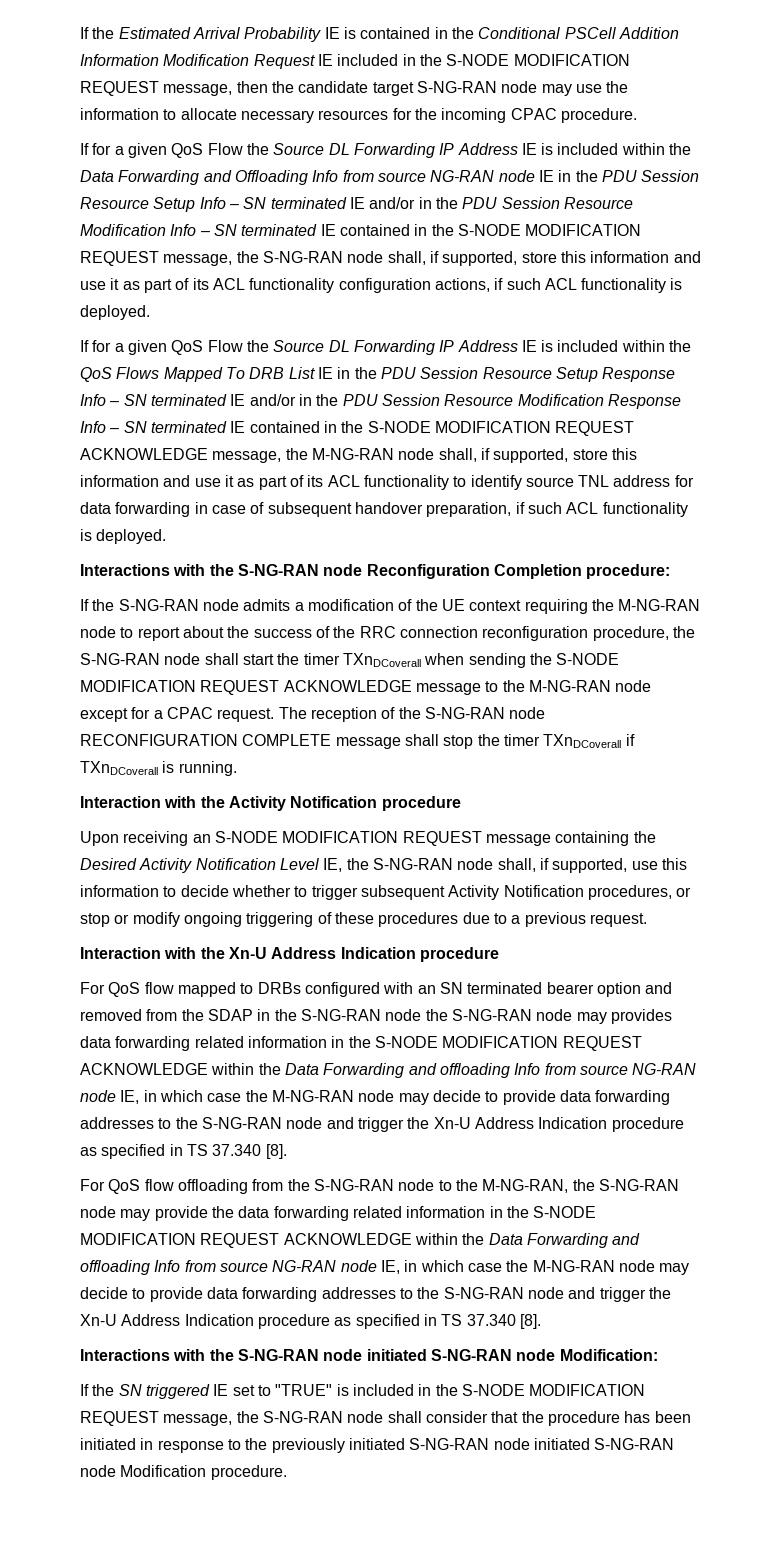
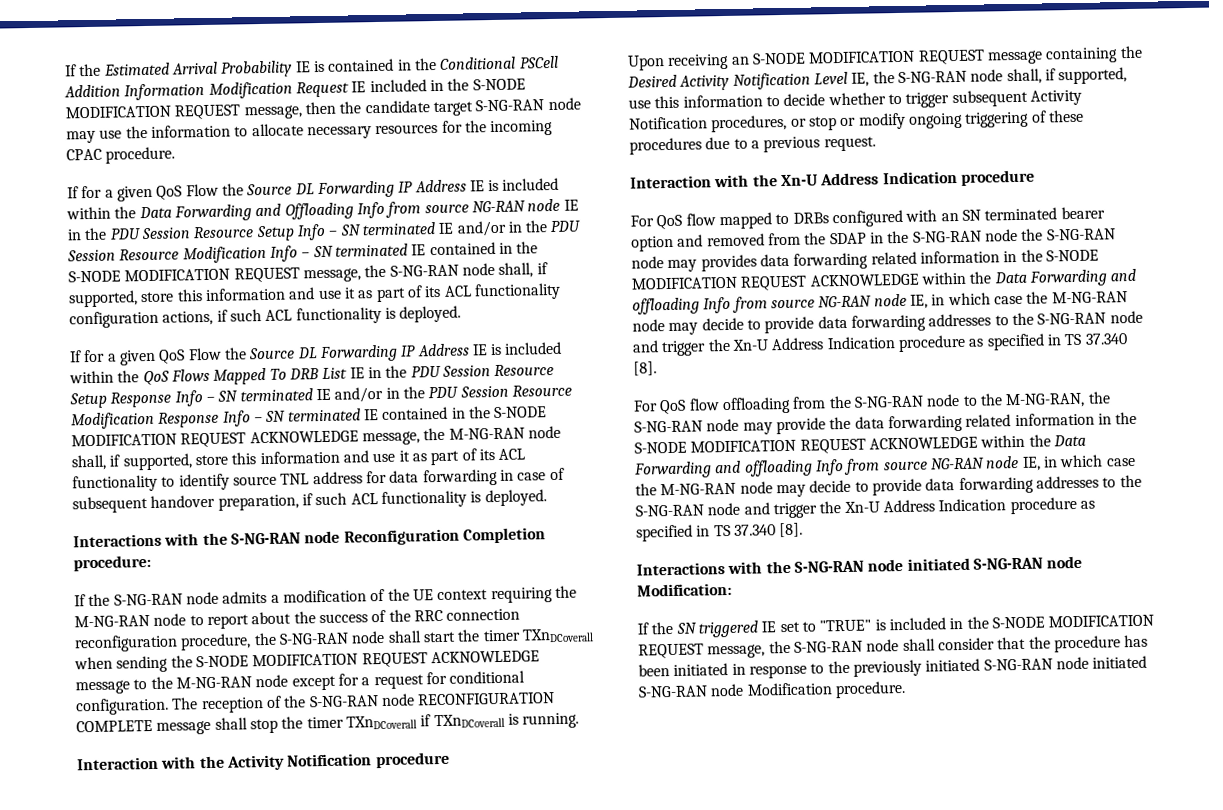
[166,707,275,722] CPAC request. -> [373,670,526,690] [76,697,169,716] request for conditional configuration.

